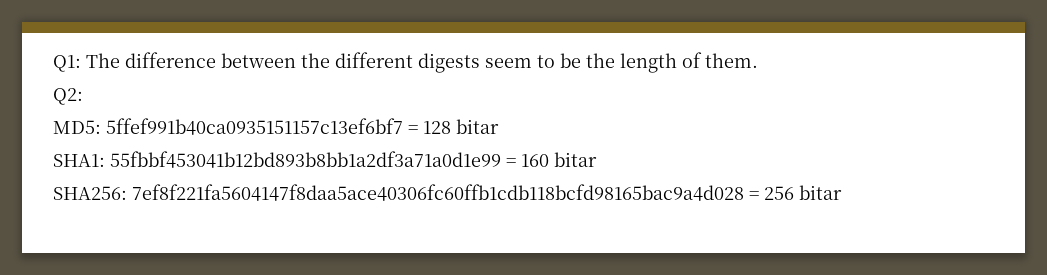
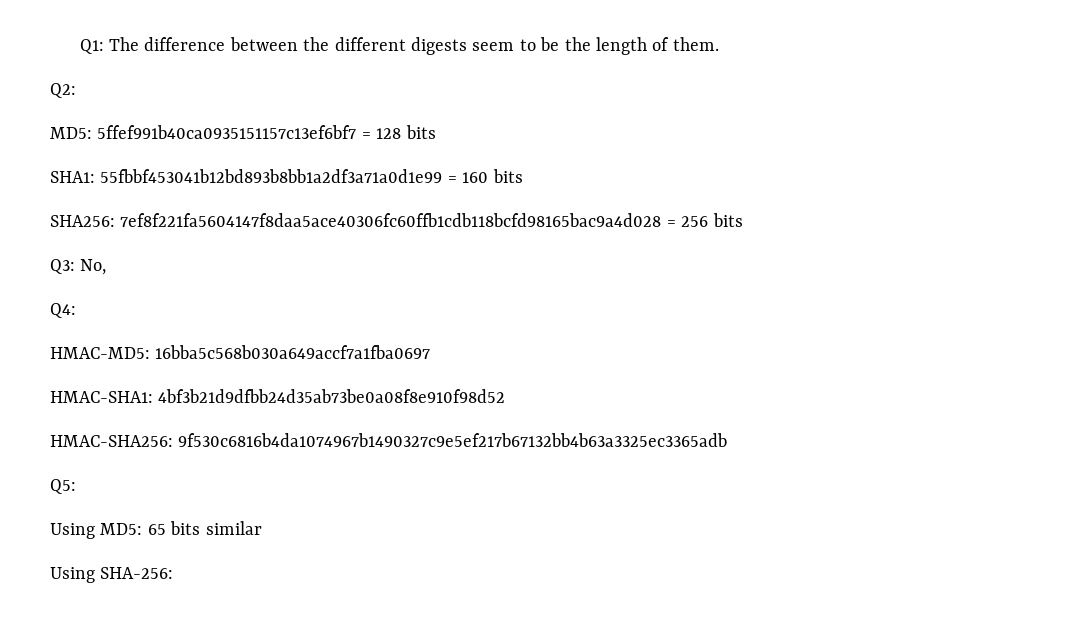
[456,119,499,134] bitar -> [405,125,436,139] bits
[554,152,597,167] bitar -> [492,169,523,183] bits
[799,185,842,200] bitar -> [712,213,743,227] [50,259,107,275] [50,303,76,318] [50,345,431,359] [50,389,506,403] [50,433,728,447] [50,479,76,494] [50,521,262,539] [50,567,174,583] bits // Q3: No, // Q4: // HMAC-MD5: 16bba5c568b030a649accf7a1fba0697 // HMAC-SHA1: 4bf3b21d9dfbb24d35ab73be0a08f8e910f98d52 // HMAC-SHA256: 9f530c6816b4da1074967b1490327c9e5ef217b67132bb4b63a3325ec3365adb // Q5: // Using MD5: 65 bits similar // Using SHA-256:

